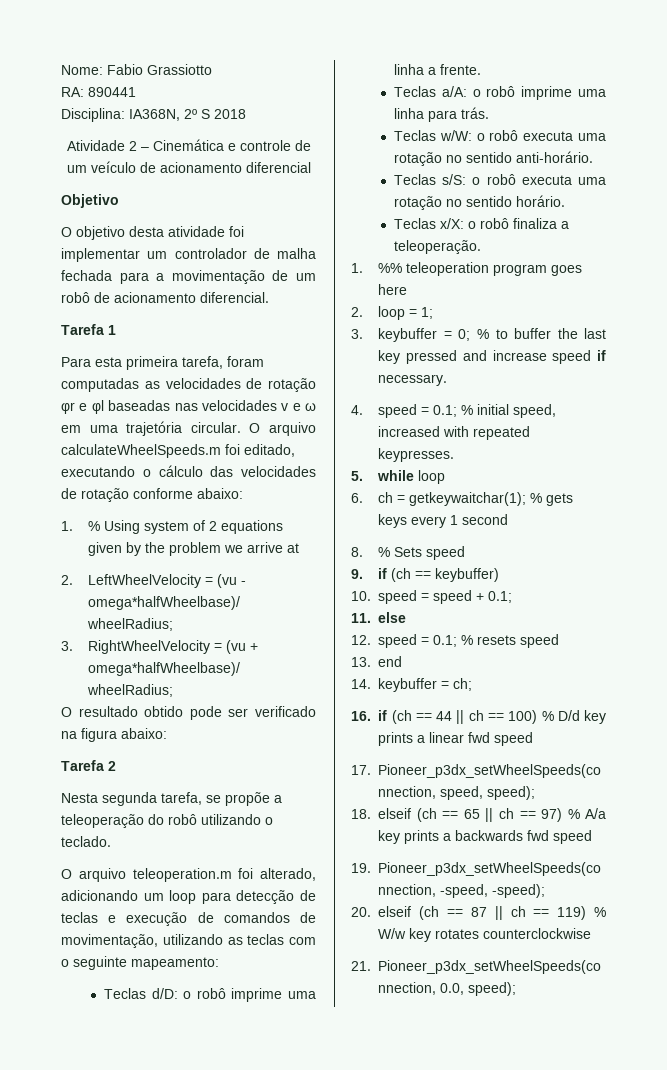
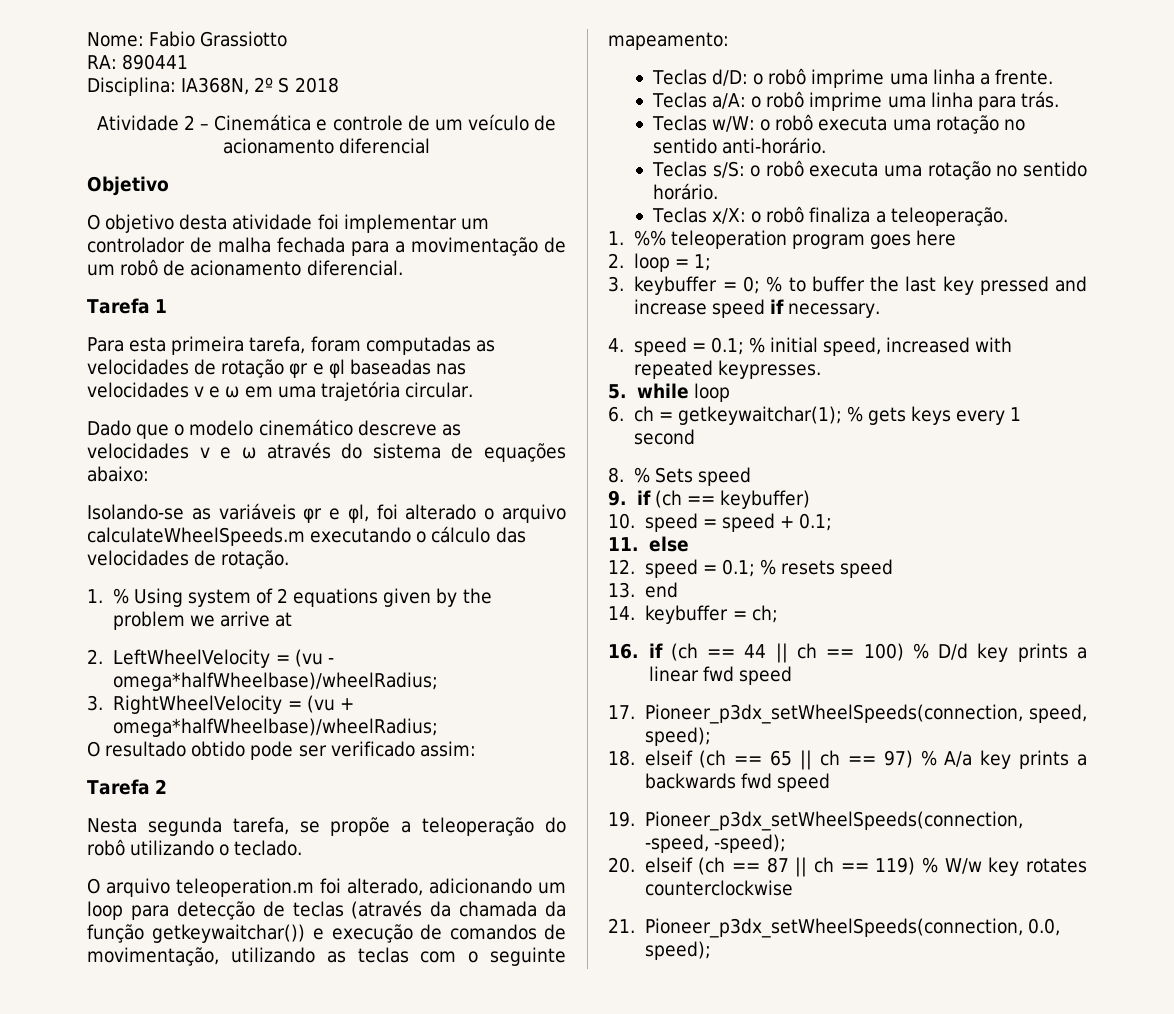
[249,422,316,436] [61,444,295,458] O arquivo calculateWheelSpeeds.m foi editado, -> [87,419,461,439] [87,442,566,462] [87,466,149,482] [87,503,566,523] [87,527,305,546] // Dado que o modelo cinemático descreve as velocidades v e ω através do sistema de equações abaixo: // Isolando-se as variáveis φr e φl, foi alterado o arquivo calculateWheelSpeeds.m
[81,488,243,502] rotação conforme abaixo: -> [221,550,290,569] rotação.
[61,728,167,742] na figura abaixo: -> [419,741,476,757] assim:
(98, 917) none -> [351,900,566,919] [87,924,306,943] (através da chamada da função getkeywaitchar())

